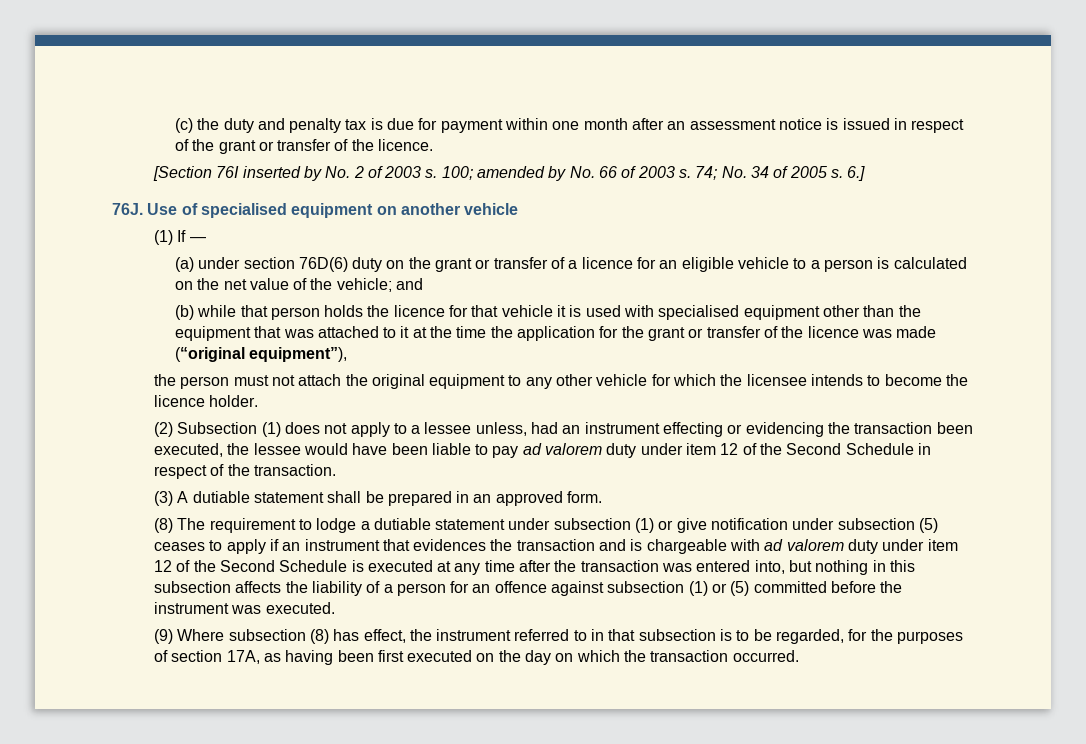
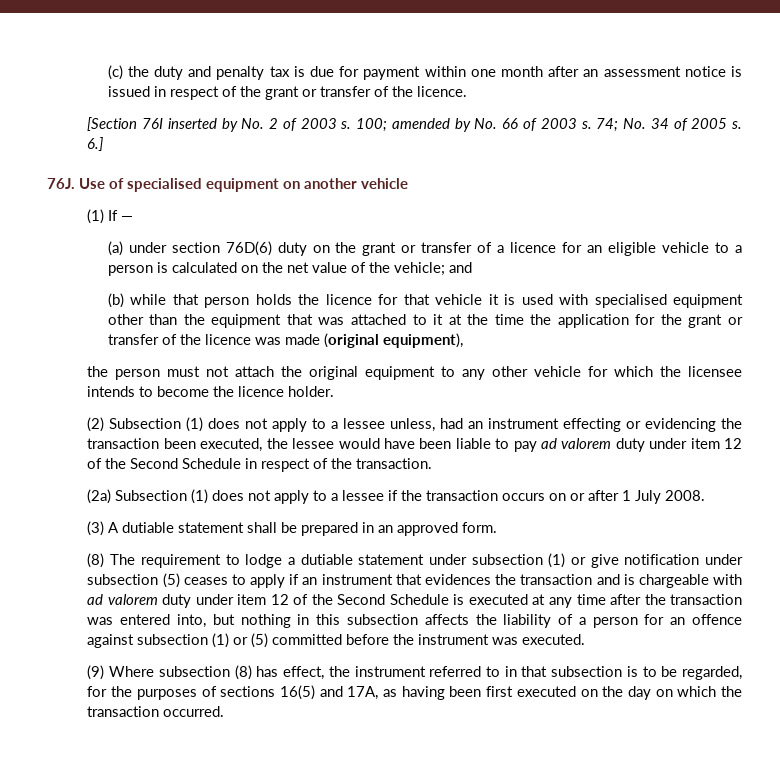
[174,347,348,362] (“original equipment”), -> [323,333,463,348] (original equipment),
(336, 470) none -> [87,489,706,504] // (2a) Subsection (1) does not apply to a lessee if the transaction occurs on or after 1 July 2008.
[171,650,223,662] section -> [220,685,343,700] sections 16(5) and

